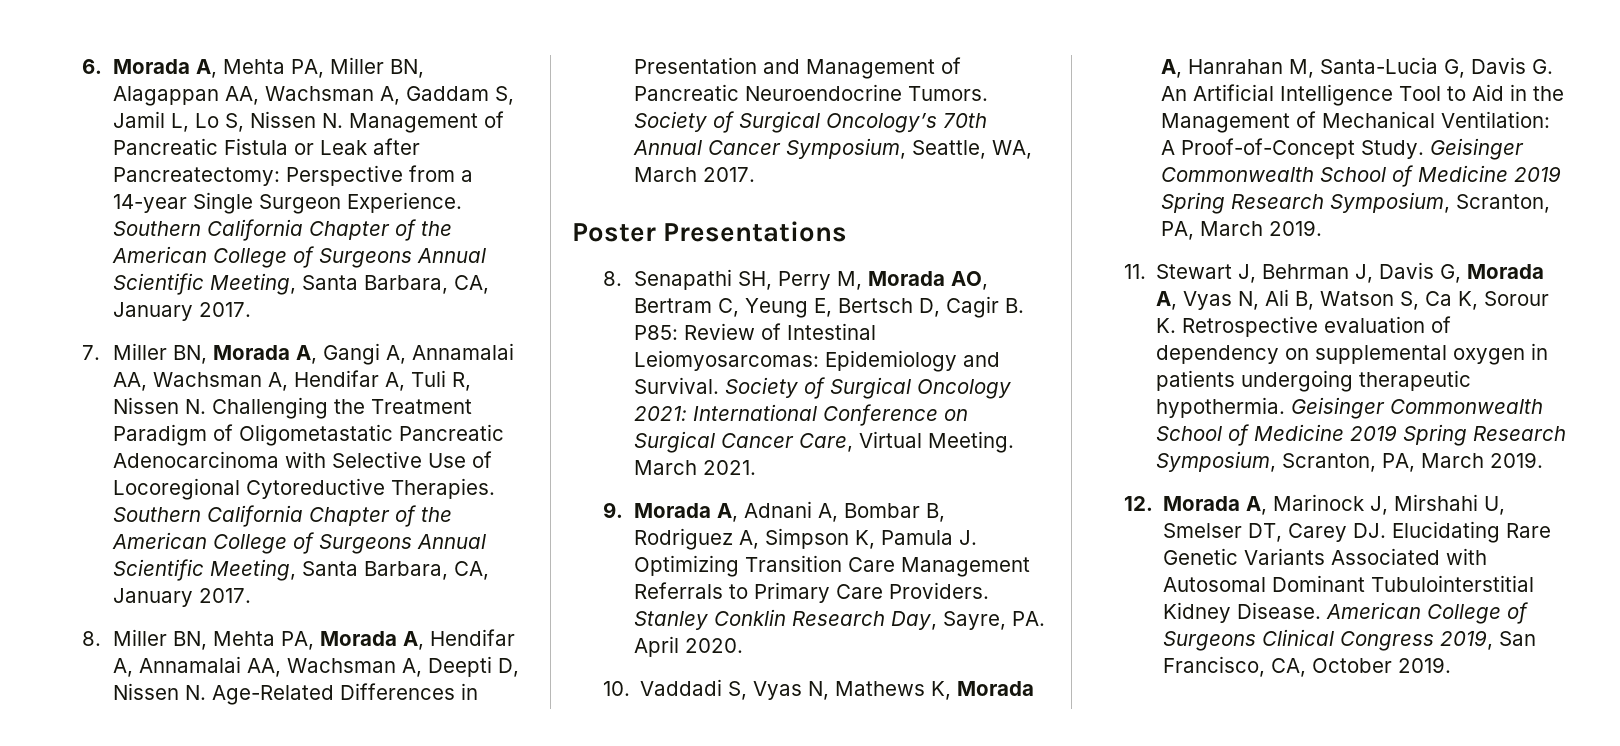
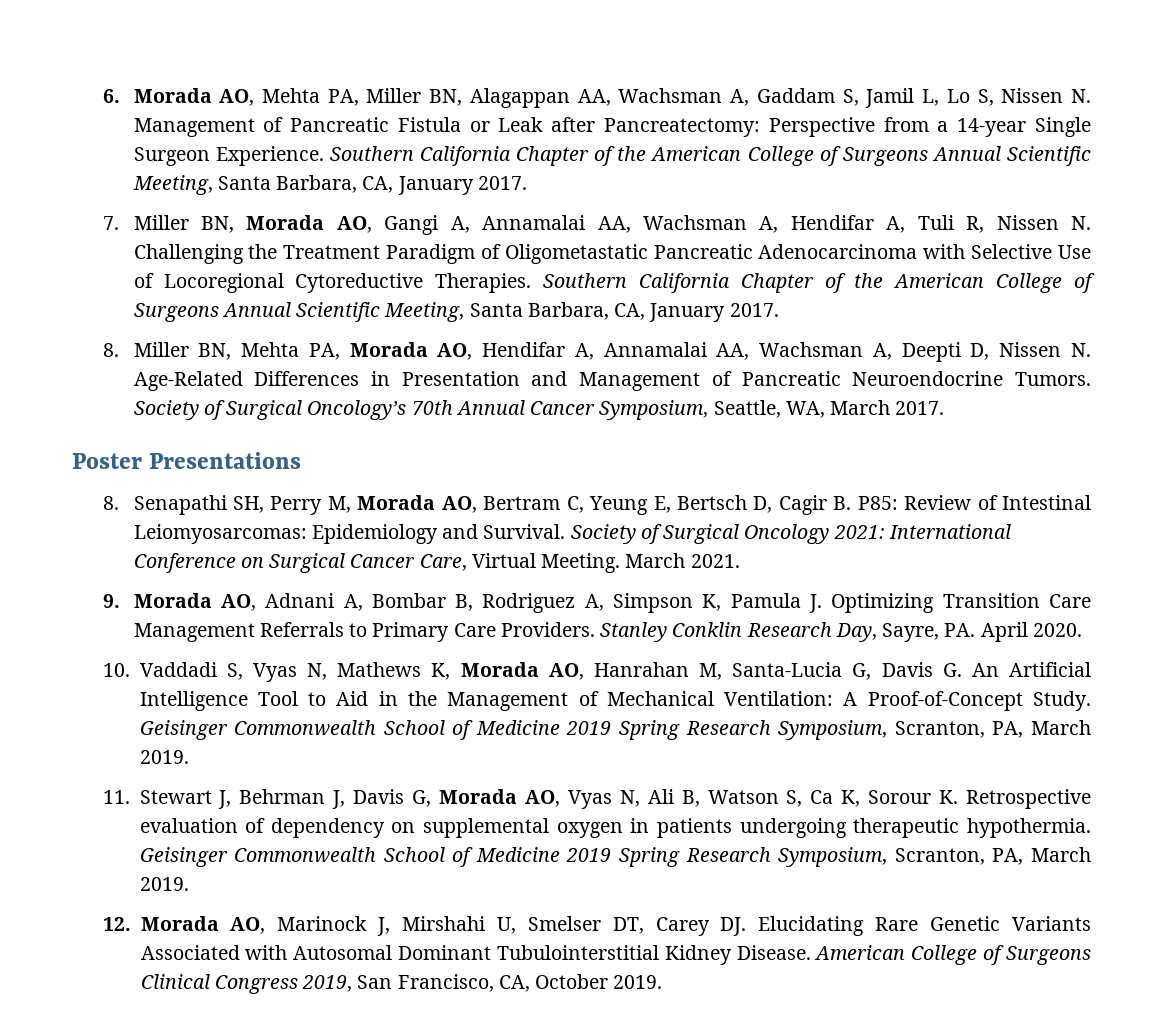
[195,59,217,78] A, -> [219,89,255,106] AO,
[295,345,317,364] A, -> [336,216,372,233] AO,
[402,631,424,650] A, -> [437,343,473,360] AO,
[716,503,738,522] A, -> [220,594,256,611] AO,
[1161,59,1183,78] A, -> [548,663,584,680] AO,
[1156,291,1178,310] A, -> [524,790,560,807] AO,
[1246,496,1268,515] A, -> [230,917,266,934] AO,

